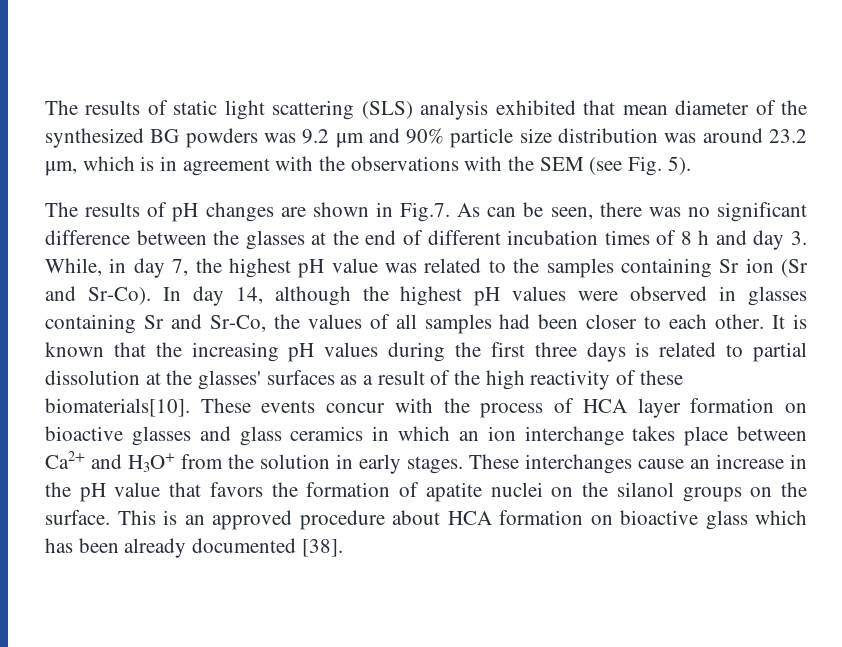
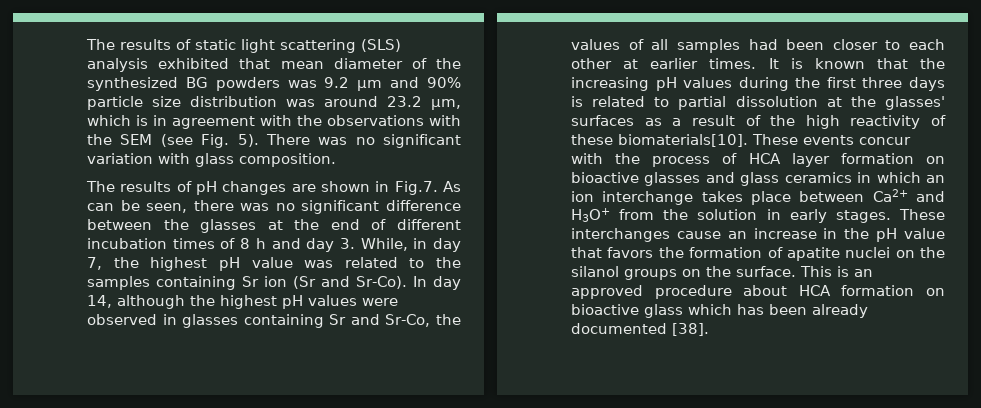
(691, 165) none -> [265,134,461,148] [87,153,336,167] There was no significant variation with glass composition.
[715,314,765,329] other. -> [571,58,757,69] other at earlier times.

